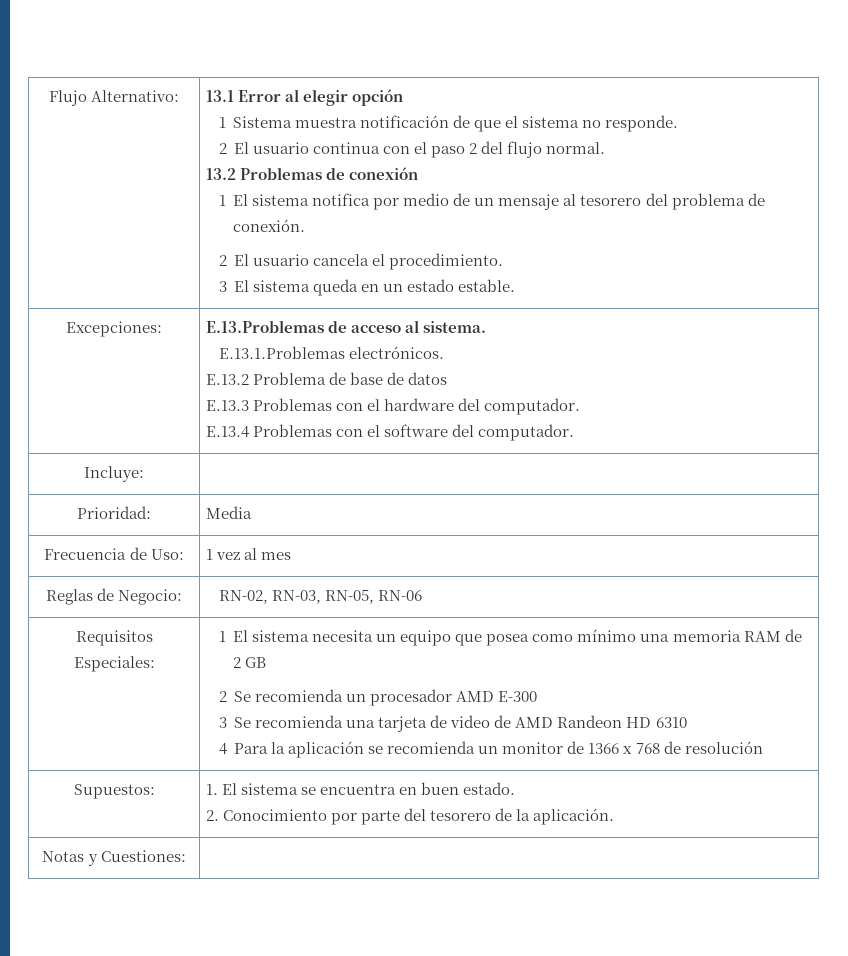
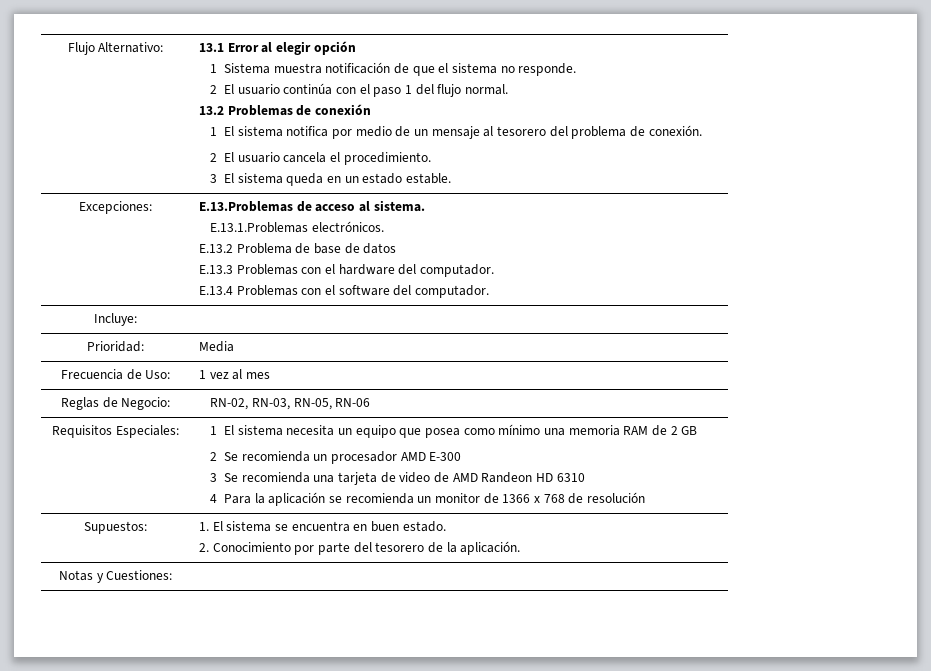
[313,142,381,154] continua -> [283,83,333,95] continúa
[469,143,478,154] 2 -> [405,85,413,94] 1

